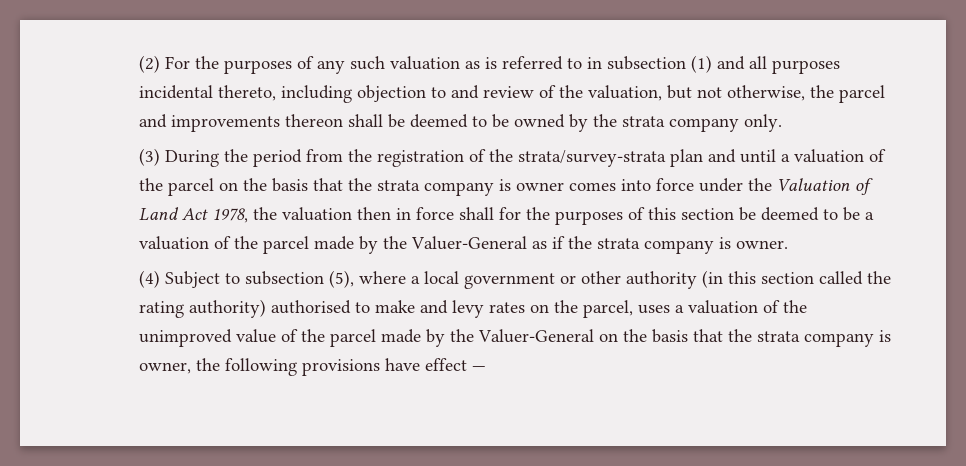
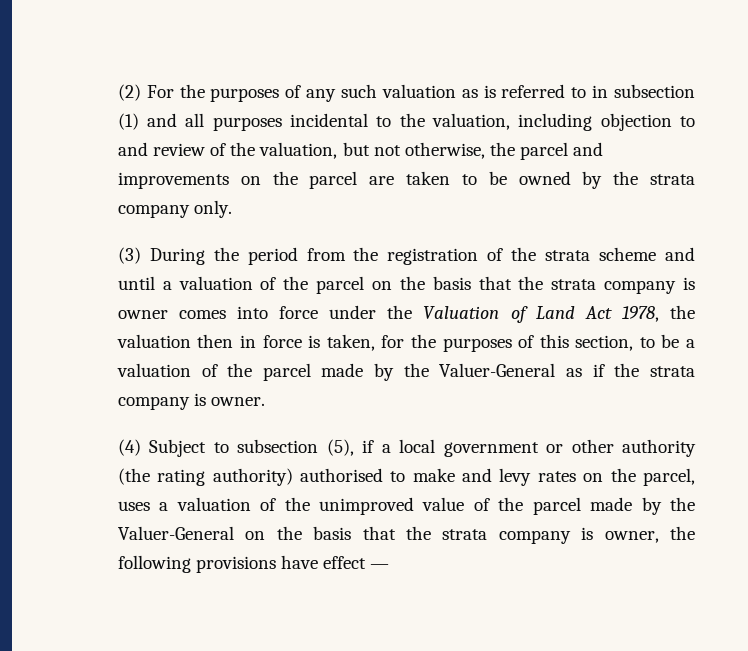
[218,85,277,101] thereto, -> [376,113,511,130] to the valuation,
[285,114,469,128] thereon shall be deemed -> [240,171,451,189] on the parcel are taken
[518,149,704,167] strata/survey-strata plan -> [545,247,657,261] strata scheme
[459,207,495,220] shall -> [308,334,375,351] is taken,
[681,207,820,221] section be deemed -> [575,335,634,351] section,
[359,271,407,284] where -> [362,440,375,453] if
[702,270,892,288] (in this section called the -> [117,468,150,485] (the

